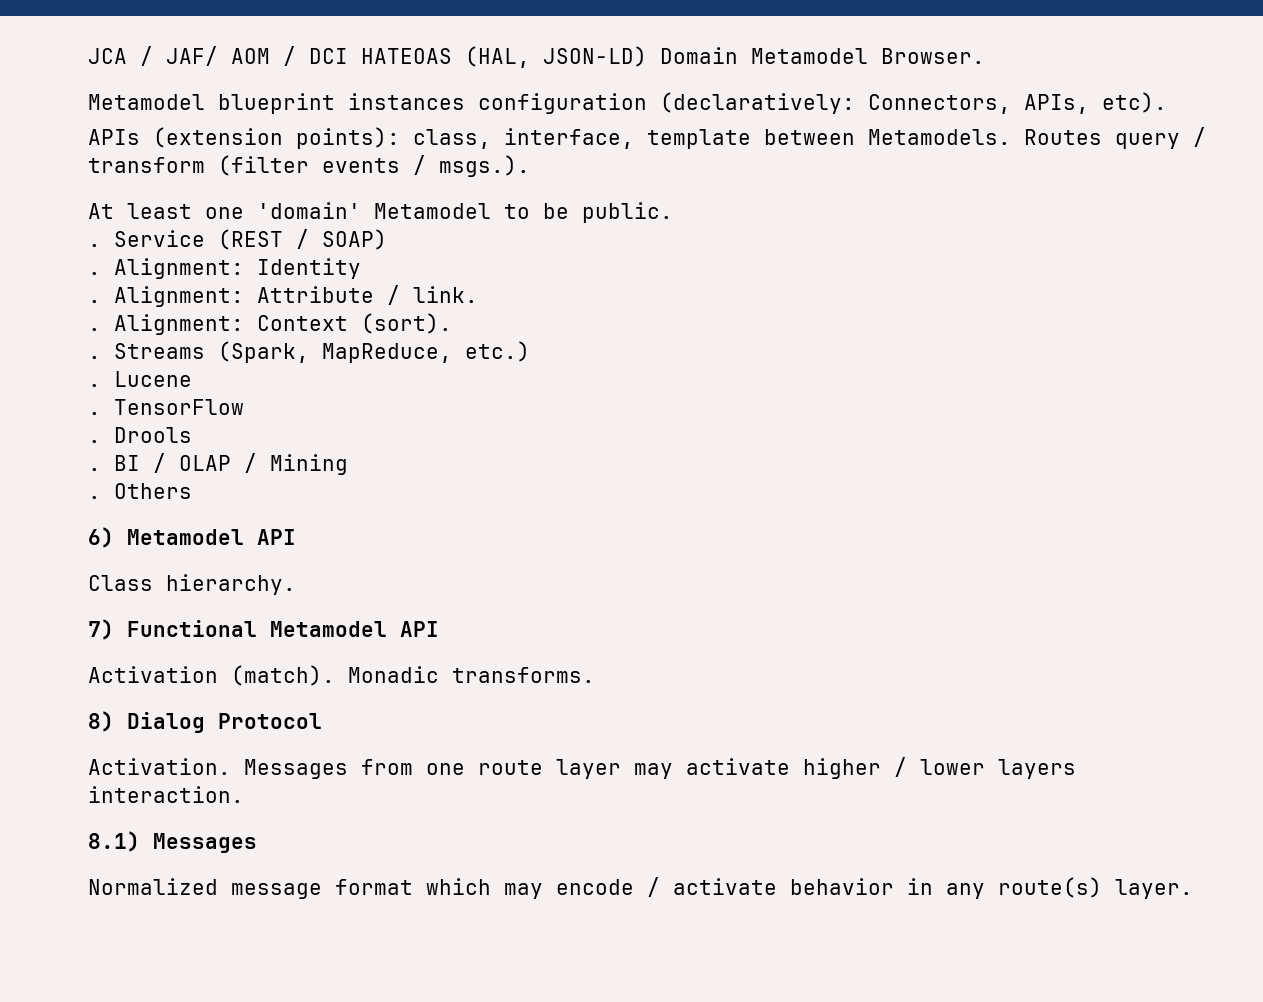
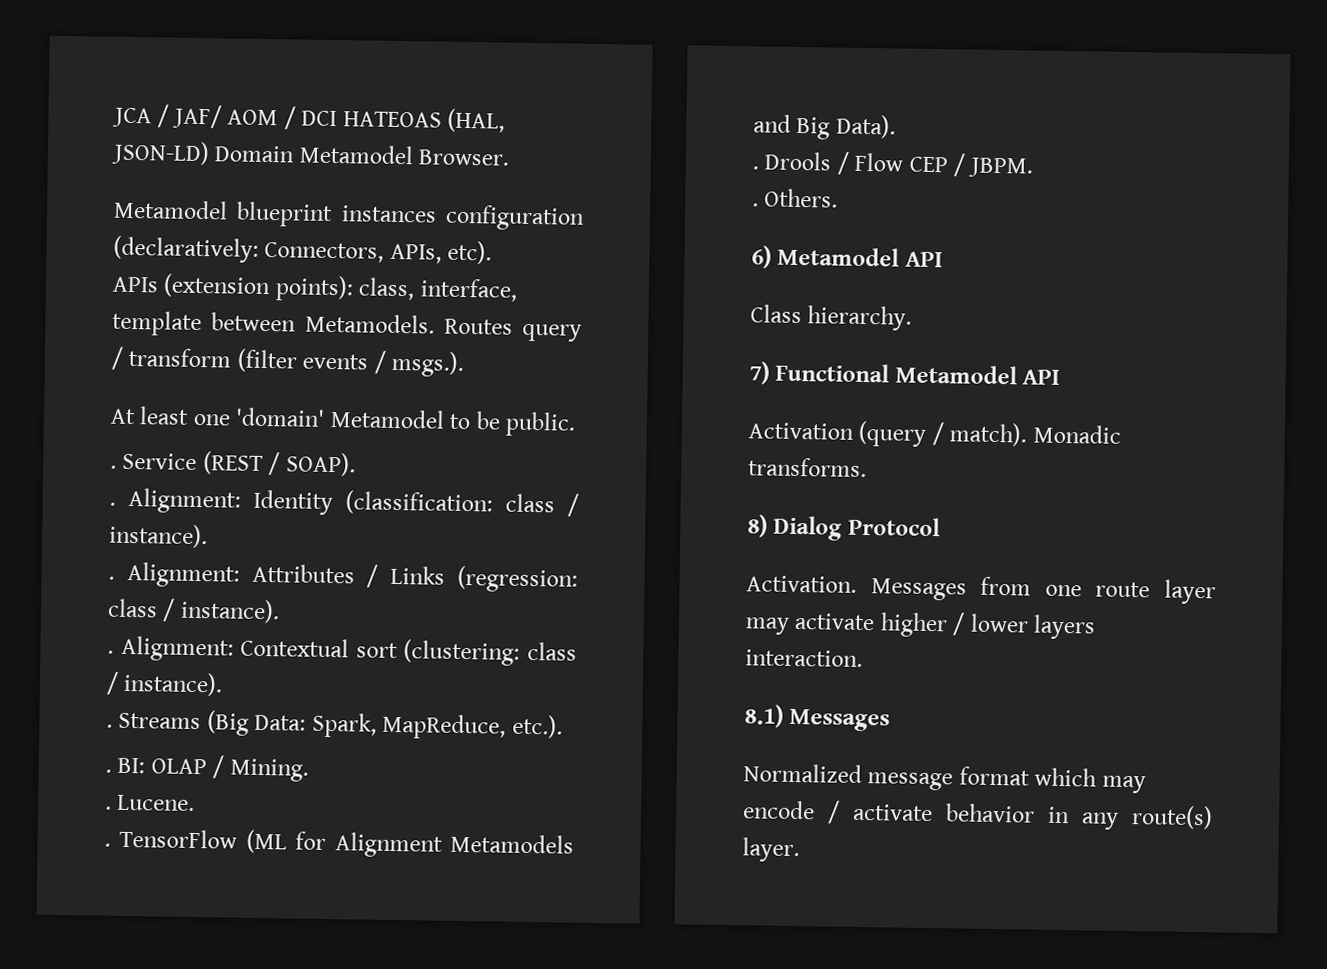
[322,229,387,250] SOAP) -> [285,452,356,477] SOAP).
[88,285,478,307] [88,313,452,335] [88,341,530,363] [88,371,192,387] [88,399,244,415] [88,427,192,443] [88,453,348,475] [88,483,192,499] // . Alignment: Attribute / link. // . Alignment: Context (sort). // . Streams (Spark, MapReduce, etc.) // . Lucene // . TensorFlow // . Drools // . BI / OLAP / Mining // . Others -> [345,490,579,517] [109,523,208,549] [108,561,578,593] [107,598,280,624] [107,635,577,666] [106,671,224,697] [106,710,563,740] [105,755,309,782] [105,794,196,812] [104,828,574,858] [753,114,896,140] [752,151,1033,178] [752,188,839,208] (classification: class / instance). // . Alignment: Attributes / Links (regression: class / instance). // . Alignment: Contextual sort (clustering: class / instance). // . Streams (Big Data: Spark, MapReduce, etc.). // . BI: OLAP / Mining. // . Lucene. // . TensorFlow (ML for Alignment Metamodels and Big Data). // . Drools / Flow CEP / JBPM. // . Others.
[231,665,335,686] (match). -> [858,420,1028,447] (query / match).

